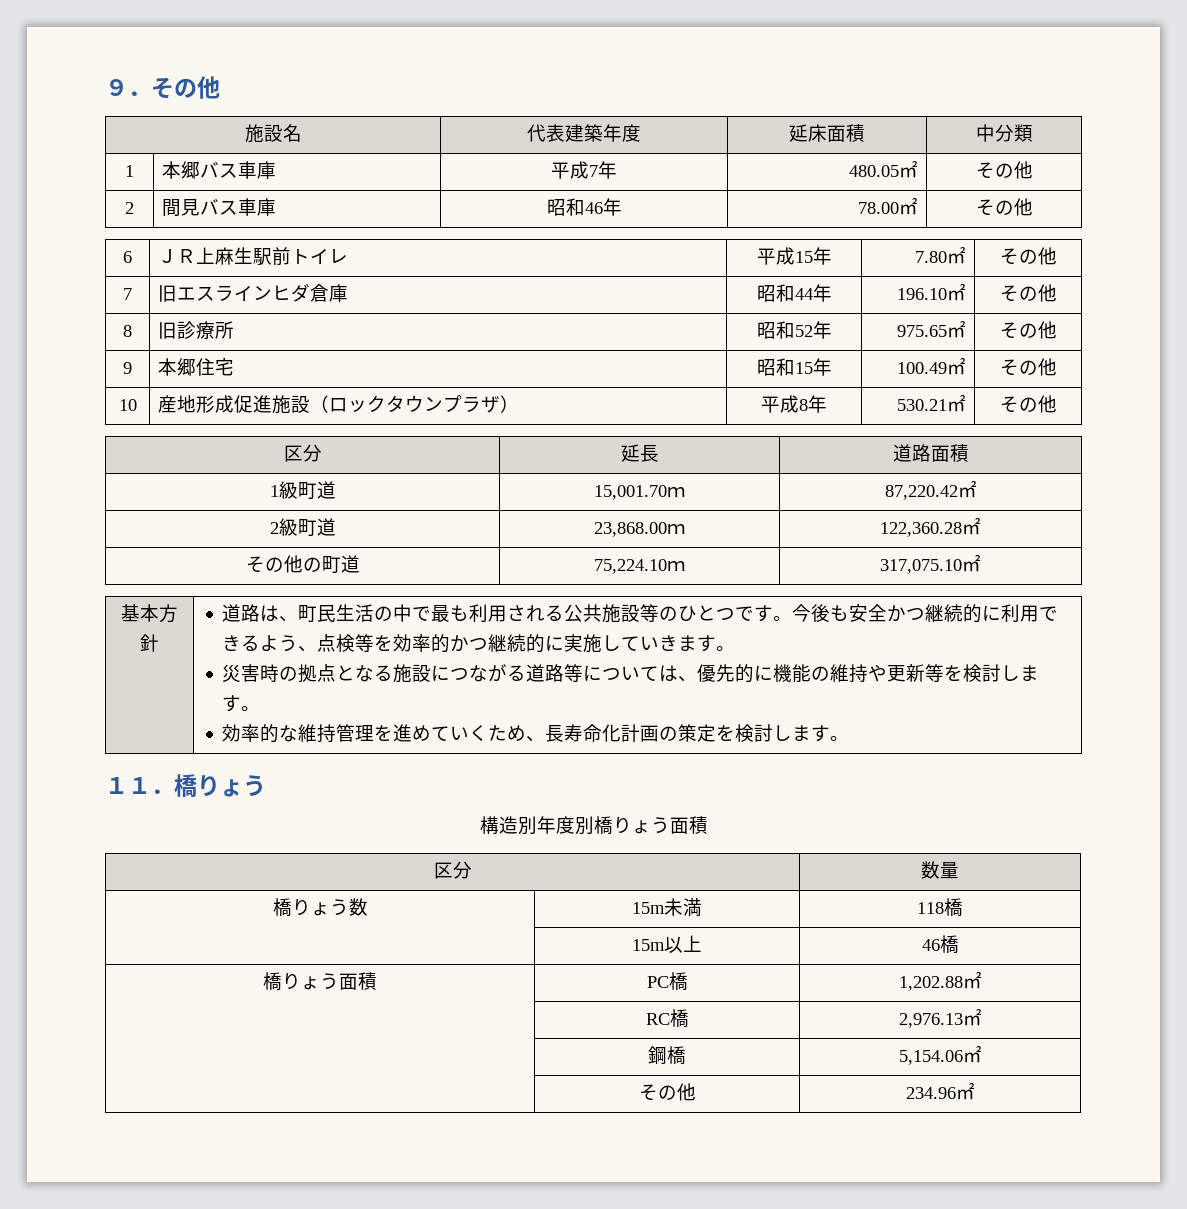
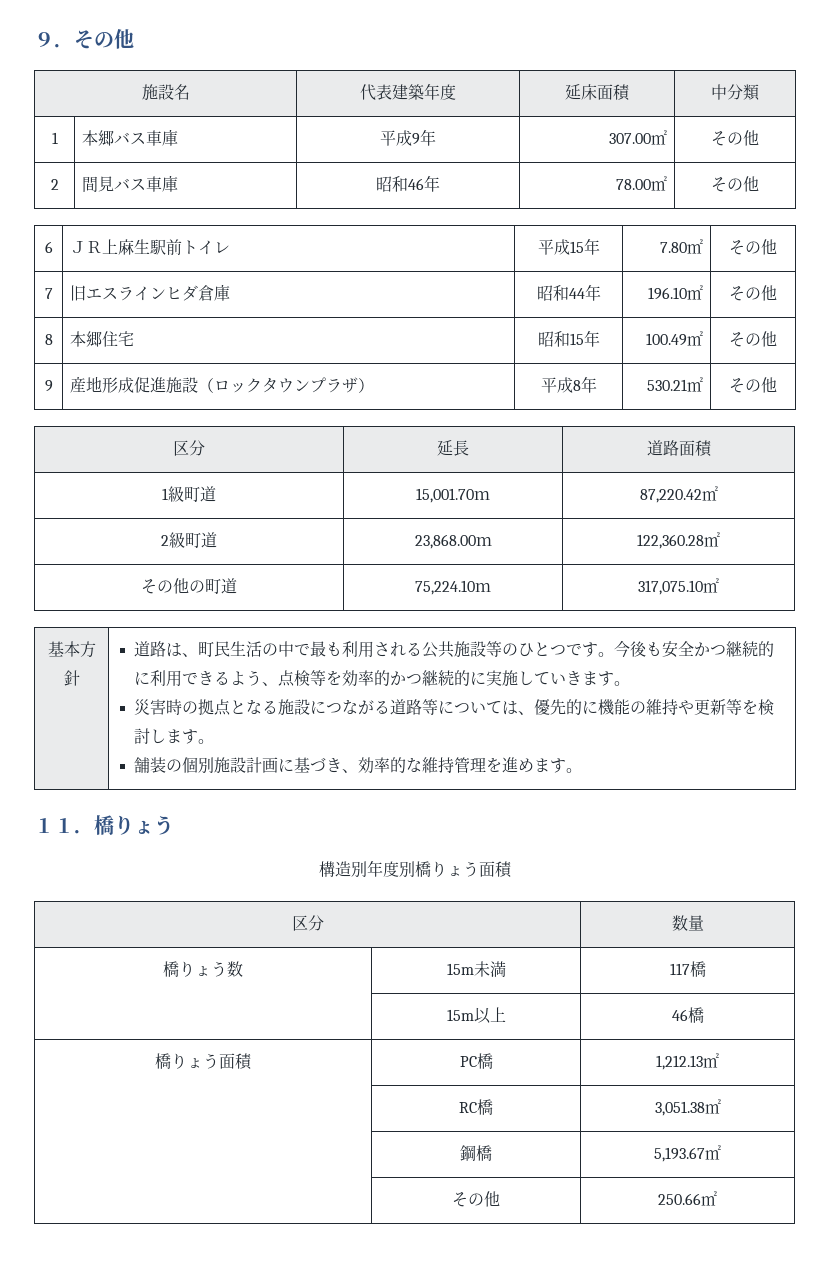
[589,161,617,179] [848,165,899,177] 7年 | 480.05 -> [412,129,436,146] [608,133,651,144] 9年 | 307.00
[158,321,235,339] [756,321,832,339] [896,320,966,338] [999,321,1057,339] [123,362,132,374] | 旧診療所 | 昭和52年 | 975.65㎡ | その他 // 9 -> (53, 339) none
[118,399,137,411] 10 -> [44,380,53,392] 9
(261, 708) none -> [133,757,358,774] 舗装の個別施設計画に基づき、
[431,724,793,742] ていくため、長寿命化計画の策定を検討し -> (534, 765) none
[917,902,944,914] 118 -> [669,963,690,975] 117
[898,976,963,991] 1,202.88 -> [656,1055,703,1070] 1,212.13
[898,1013,963,1028] 2,976.13 -> [654,1101,705,1116] 3,051.38
[898,1050,963,1065] 5,154.06 -> [654,1147,705,1162] 5,193.67
[905,1087,956,1099] 234.96 -> [658,1193,701,1205] 250.66

